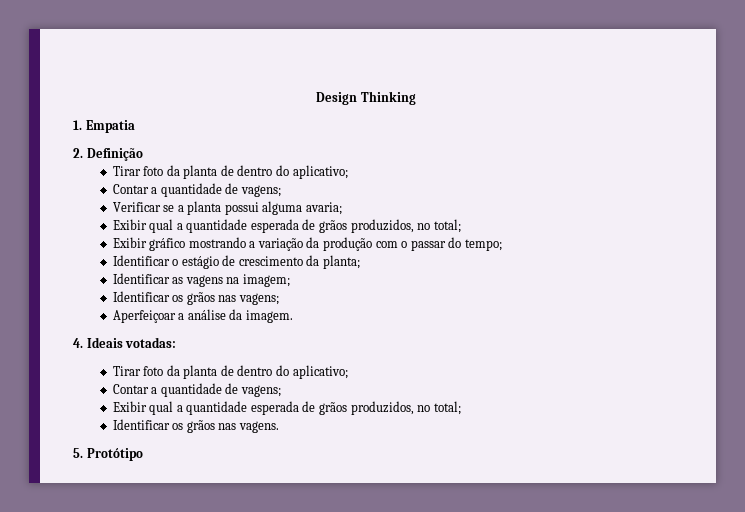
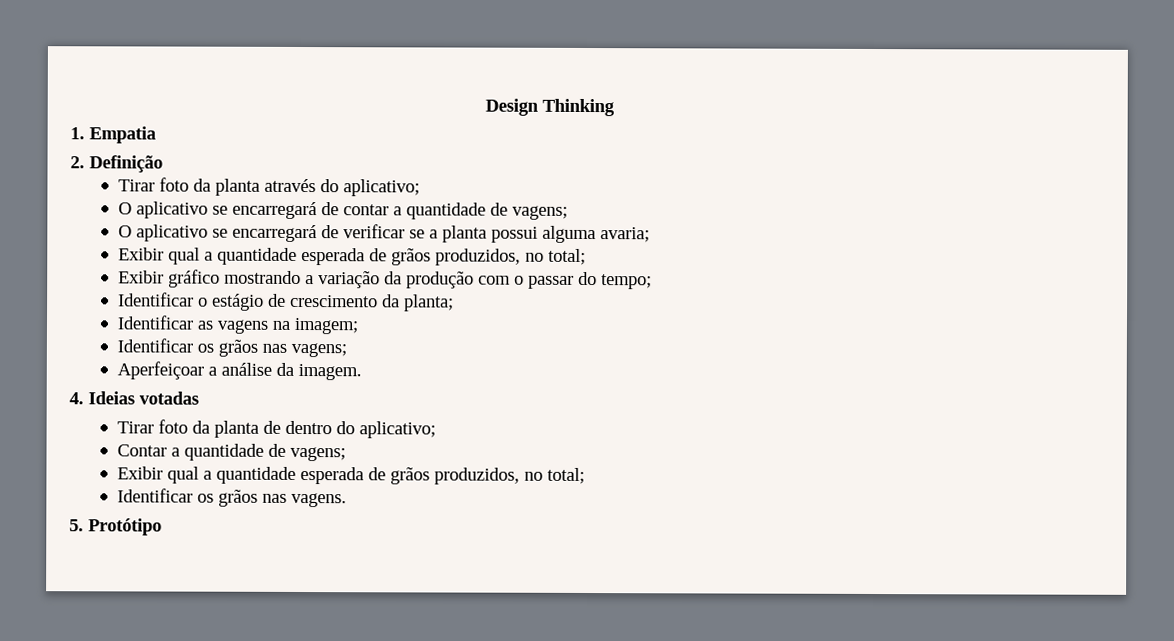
[220,165,348,179] [112,183,281,197] [112,202,161,212] de dentro do aplicativo; // Contar a quantidade de vagens; // Verificar -> [264,178,421,197] [118,201,569,220] [118,224,406,243] através do aplicativo; // O aplicativo se encarregará de contar a quantidade de vagens; // O aplicativo se encarregará de verificar
[86,337,177,348] Ideais votadas: -> [88,391,199,405] Ideias votadas

